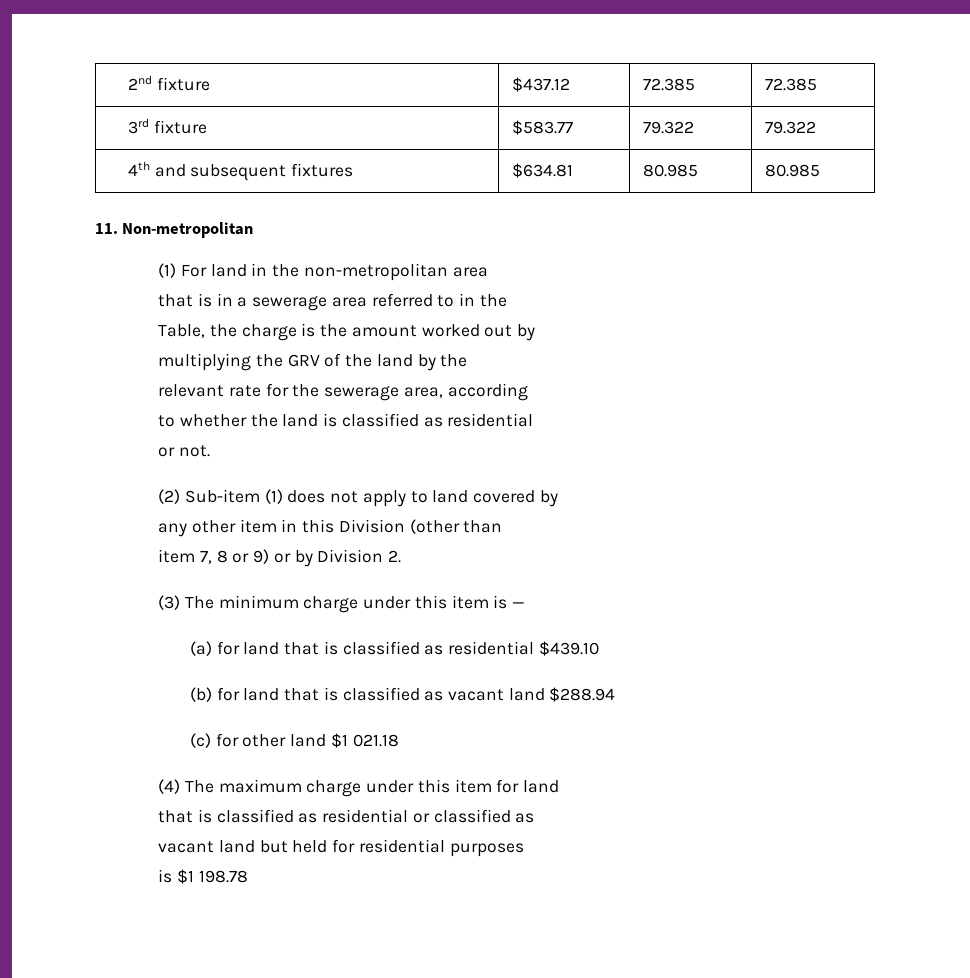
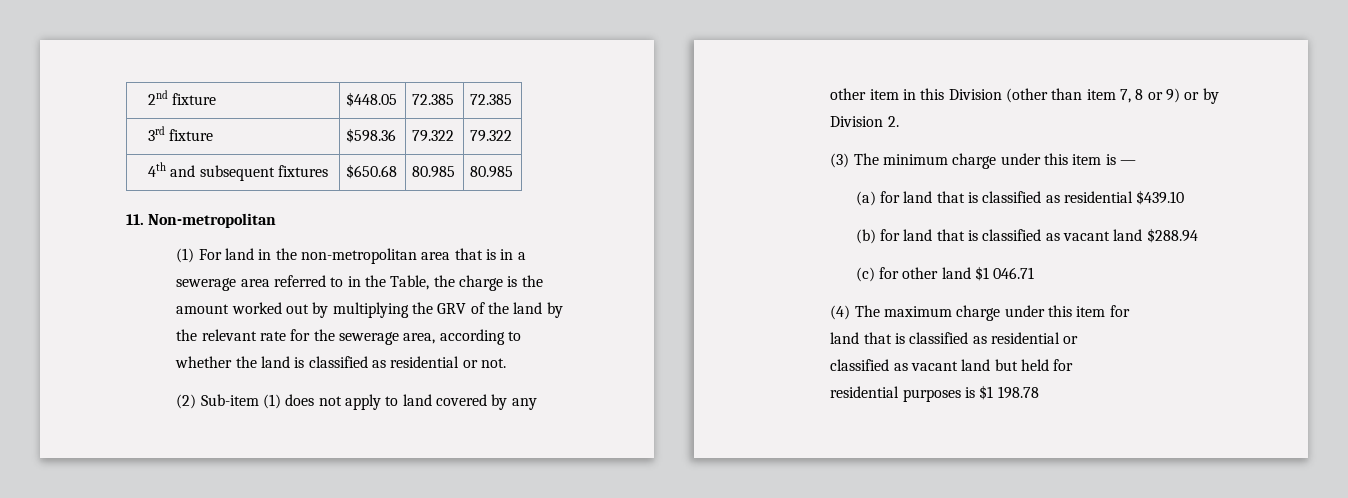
[511,77,570,92] $437.12 -> [345,92,397,107] $448.05
[511,120,573,135] $583.77 -> [345,128,396,143] $598.36
[511,163,573,178] $634.81 -> [345,164,397,179] $650.68
(488, 272) // -> (451, 256) none
(507, 300) // -> (387, 281) none
(536, 332) // -> (329, 310) none
(468, 360) // -> (198, 335) none
(528, 392) // -> (505, 337) none
(534, 420) // -> (460, 362) none
(558, 498) // -> (508, 402) none
(503, 526) // -> (1083, 94) none
[352,734,399,747] 021.18 -> [993,267,1035,279] 046.71
[523,780,560,793] land // -> [830,332,860,344] // land
[433,809,535,823] classified as // -> [830,359,908,371] // classified as
(356, 846) none -> (1074, 365) //
(524, 850) // -> (961, 395) none

